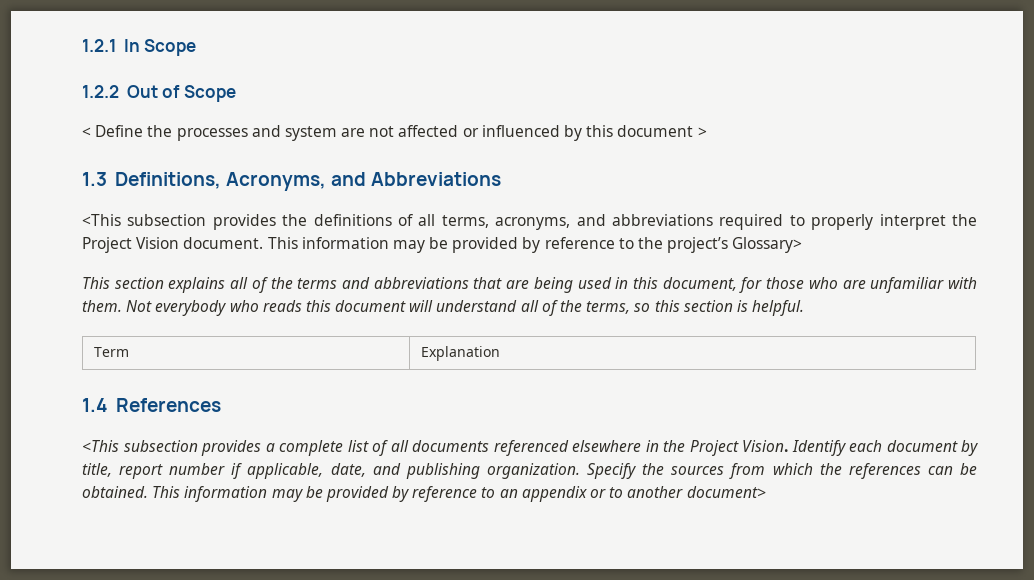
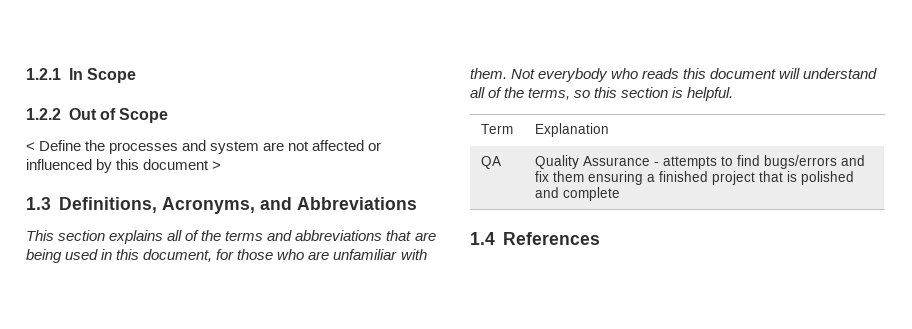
[82,214,977,230] [82,237,803,253] // <This subsection provides the definitions of all terms, acronyms, and abbreviations required to properly interpret the Project Vision document. This information may be provided by reference to the project’s Glossary> -> (417, 203) none
[82,398,221,412] [82,440,978,456] [82,463,978,479] [82,486,766,502] // 1.4 References // <This subsection provides a complete list of all documents referenced elsewhere in the Project Vision. Identify each document by title, report number if applicable, date, and publishing organization. Specify the sources from which the references can be obtained. This information may be provided by reference to an appendix or to another document> -> [480,156,501,169] [534,155,865,169] [534,171,854,185] [534,187,620,201] [470,232,600,245] // QA | Quality Assurance - attempts to find bugs/errors and fix them ensuring a finished project that is polished and complete // 1.4 References

